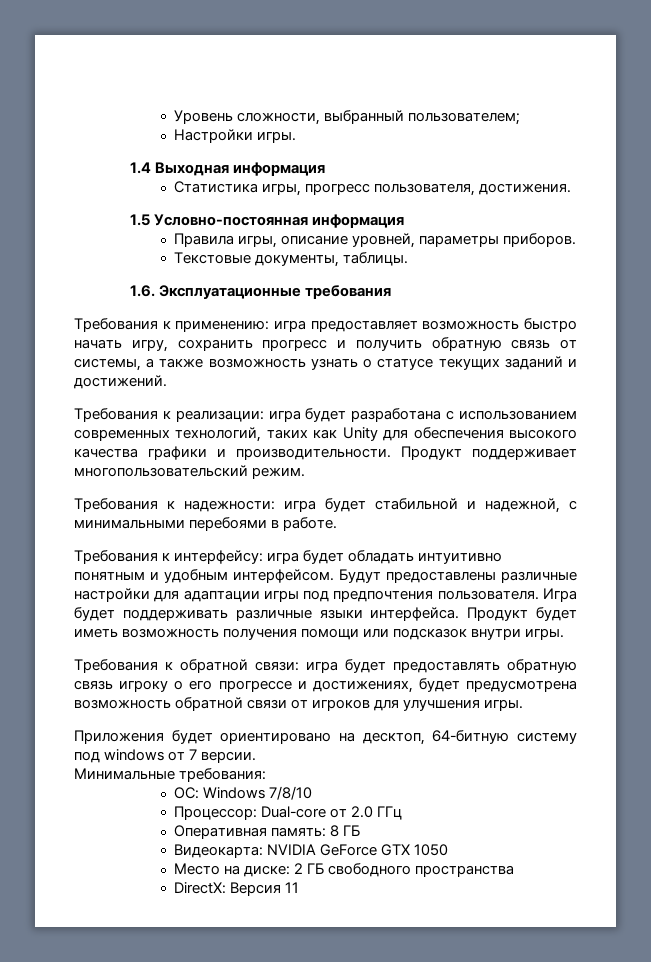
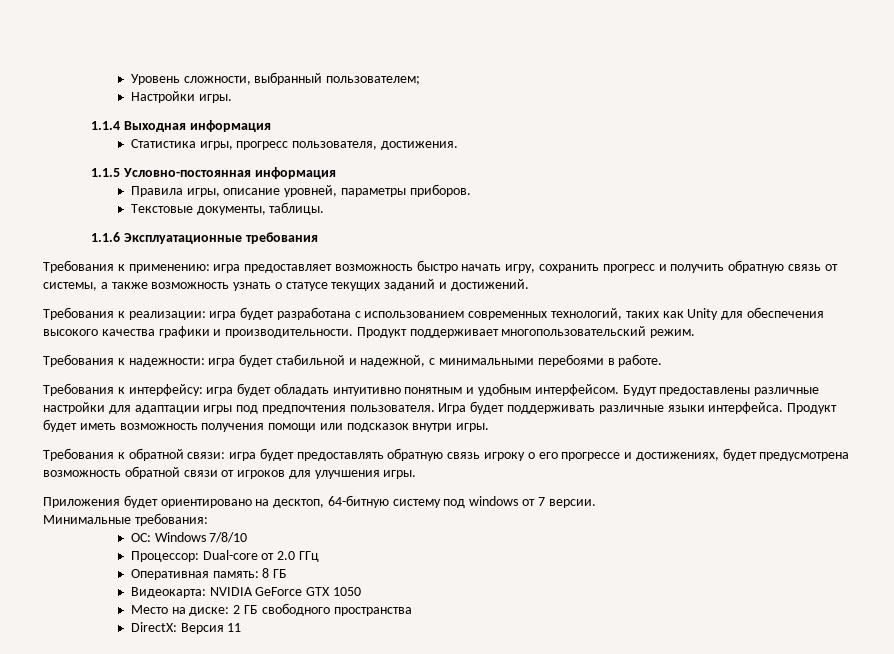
[129,162,151,174] 1.4 -> [91,121,121,130] 1.1.4
[129,214,150,226] 1.5 -> [91,168,121,177] 1.1.5
[129,285,155,297] 1.6. -> [91,232,121,242] 1.1.6

